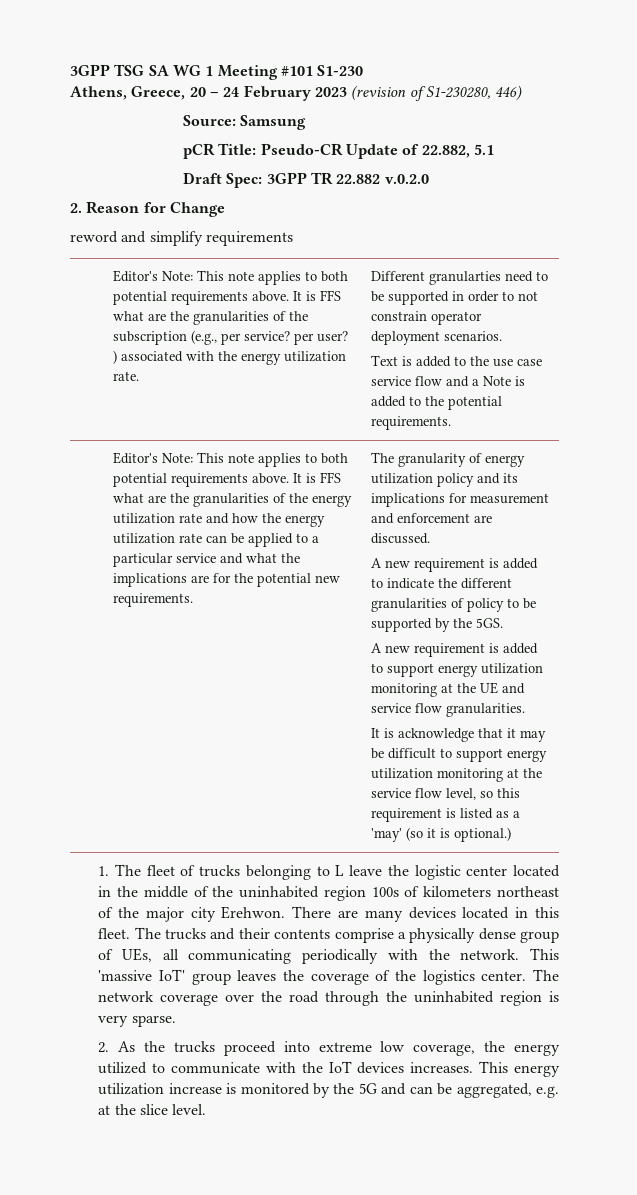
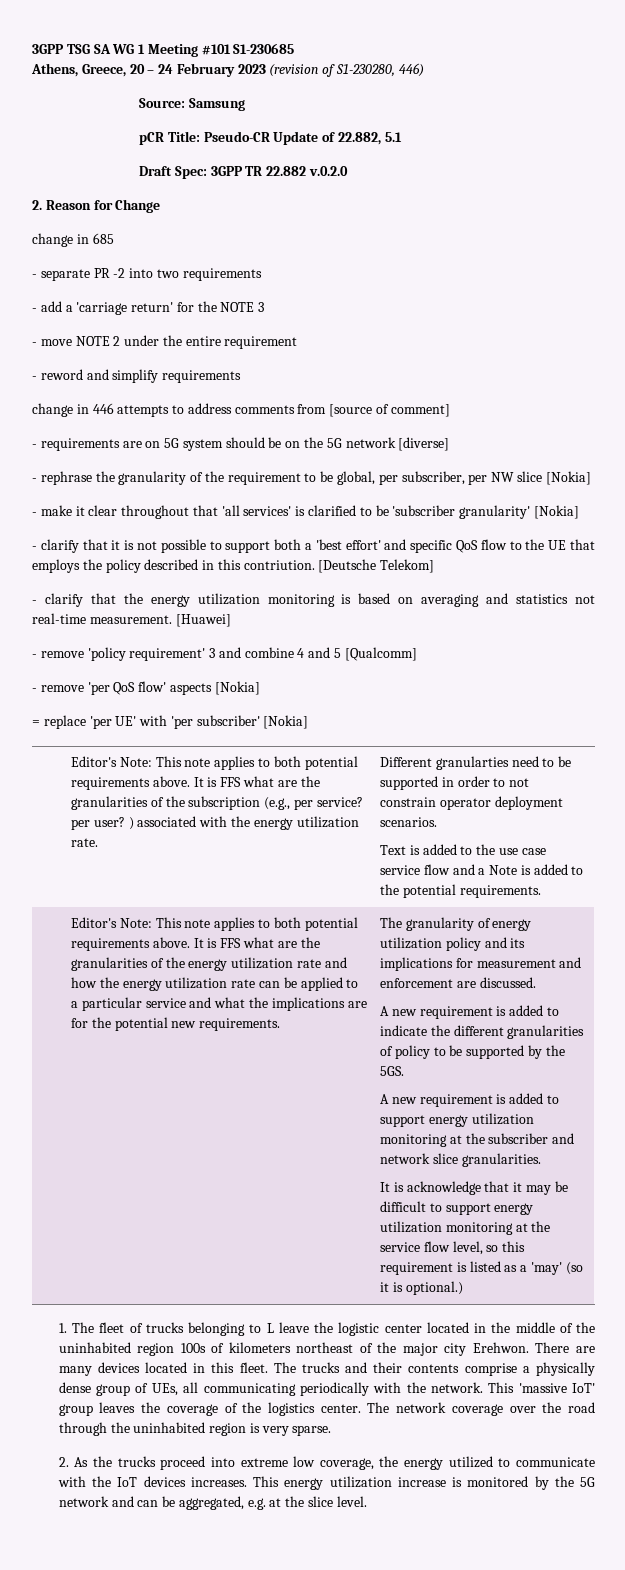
[317,65,364,76] S1-230 -> [233,43,295,54] S1-230685
[70,231,293,246] reword and simplify requirements -> [32,233,114,247] [32,268,262,281] [32,301,265,315] [32,335,298,349] [32,369,242,383] [32,403,450,417] [32,437,450,451] [32,471,591,485] [32,505,579,519] [32,539,595,553] [32,559,435,573] [32,593,595,607] [32,613,231,627] [32,647,417,661] [32,681,260,695] [32,715,309,729] change in 685 // - separate PR -2 into two requirements // - add a 'carriage return' for the NOTE 3 // - move NOTE 2 under the entire requirement // - reword and simplify requirements // change in 446 attempts to address comments from [source of comment] // - requirements are on 5G system should be on the 5G network [diverse] // - rephrase the granularity of the requirement to be global, per subscriber, per NW slice [Nokia] // - make it clear throughout that 'all services' is clarified to be 'subscriber granularity' [Nokia] // - clarify that it is not possible to support both a 'best effort' and specific QoS flow to the UE that employs the policy described in this contriution. [Deutsche Telekom] // - clarify that the energy utilization monitoring is based on averaging and statistics not real-time measurement. [Huawei] // - remove 'policy requirement' 3 and combine 4 and 5 [Qualcomm] // - remove 'per QoS flow' aspects [Nokia] // = replace 'per UE' with 'per subscriber' [Nokia]
[480,682,526,694] [371,703,443,713] UE and service flow -> [488,1133,575,1144] [379,1153,458,1164] subscriber and network slice
(377, 1088) none -> [58,1496,109,1507] network

